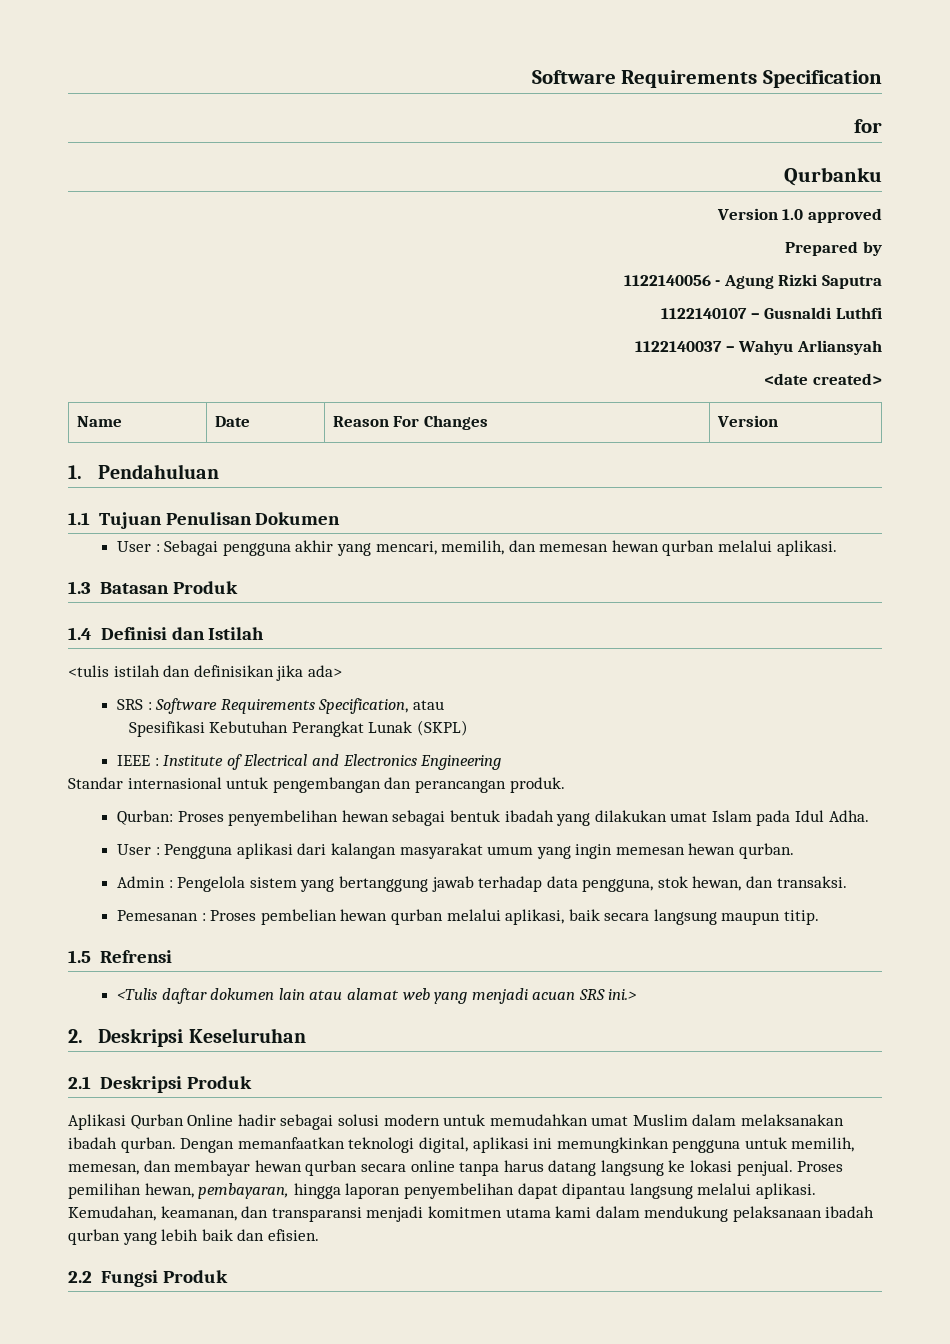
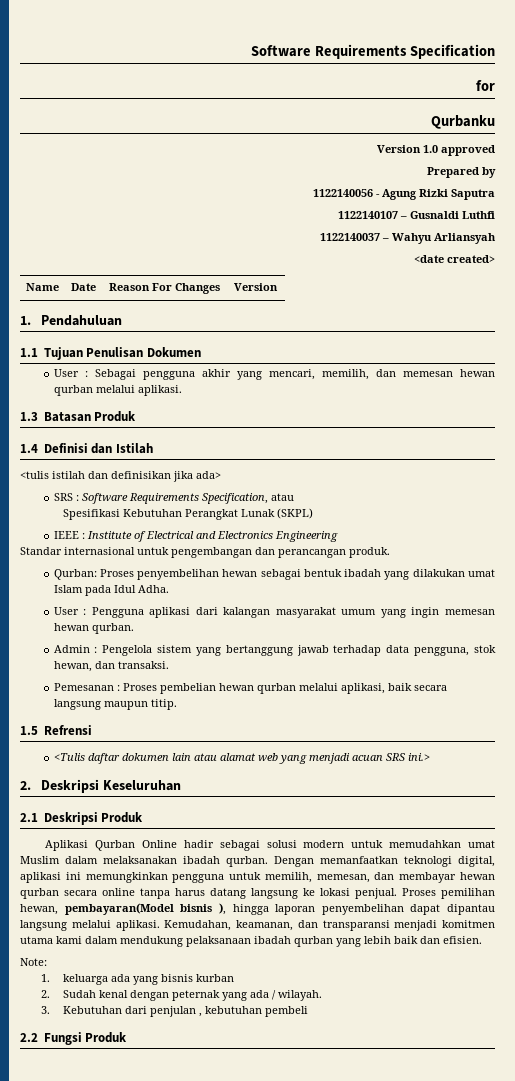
[198,1183,290,1199] pembayaran, -> [64,903,226,915] pembayaran(Model bisnis ),
(319, 1235) none -> [20,958,47,966] [41,974,234,985] [41,990,322,1001] [41,1006,308,1017] // Note: // 1. keluarga ada yang bisnis kurban // 2. Sudah kenal dengan peternak yang ada / wilayah. // 3. Kebutuhan dari penjulan , kebutuhan pembeli

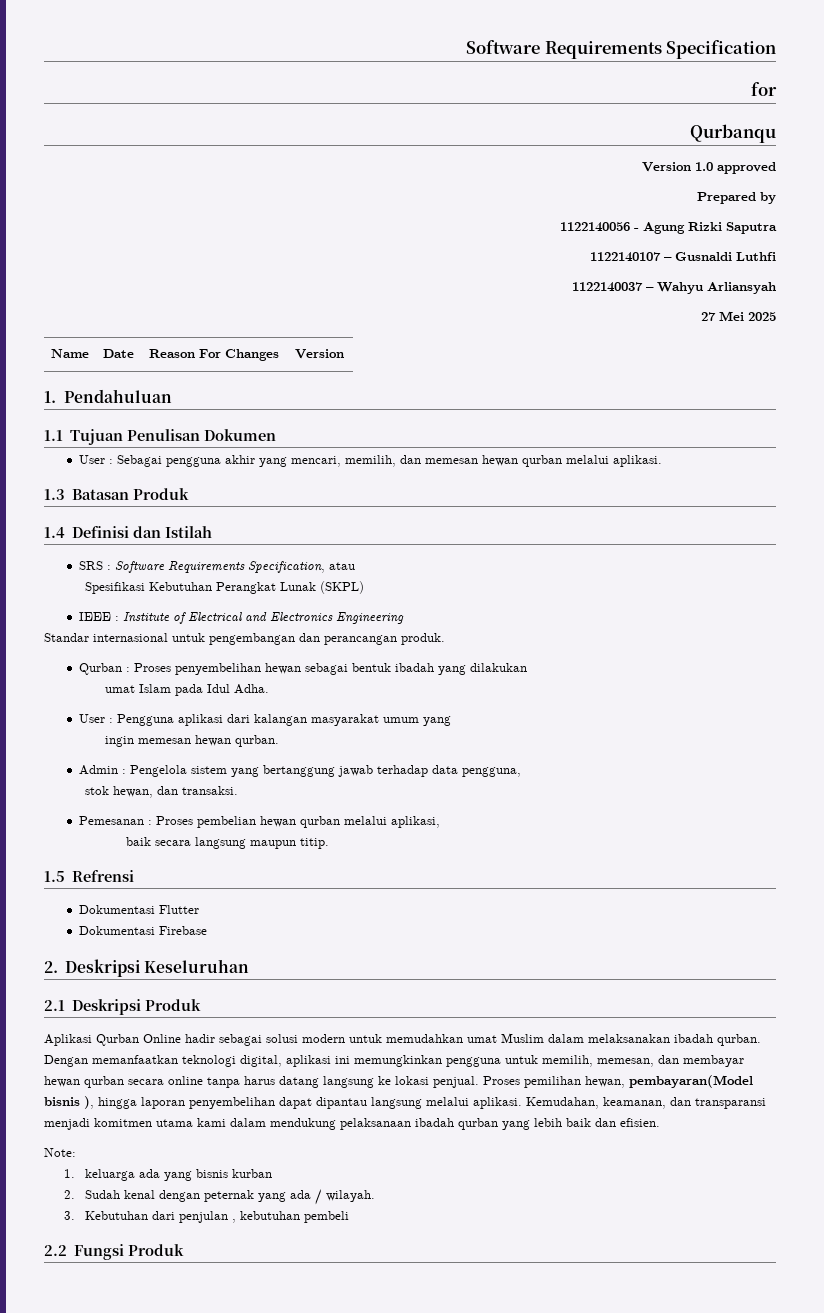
[431,115,495,129] Qurbanku -> [690,124,776,143] Qurbanqu
[414,255,495,263] <date created> -> [701,311,776,321] 27 Mei 2025
[20,471,221,482] // <tulis istilah dan definisikan jika ada> -> (212, 532) none
[53,569,97,580] Qurban: -> [78,663,130,675] Qurban :
(465, 573) none -> (527, 667) //
(406, 613) none -> (451, 721) //
(470, 651) none -> (521, 772) //
(385, 688) none -> (440, 822) //
[53,753,430,764] <Tulis daftar dokumen lain atau alamat web yang menjadi acuan SRS ini.> -> [78,905,199,914] [78,926,207,935] Dokumentasi Flutter // Dokumentasi Firebase

